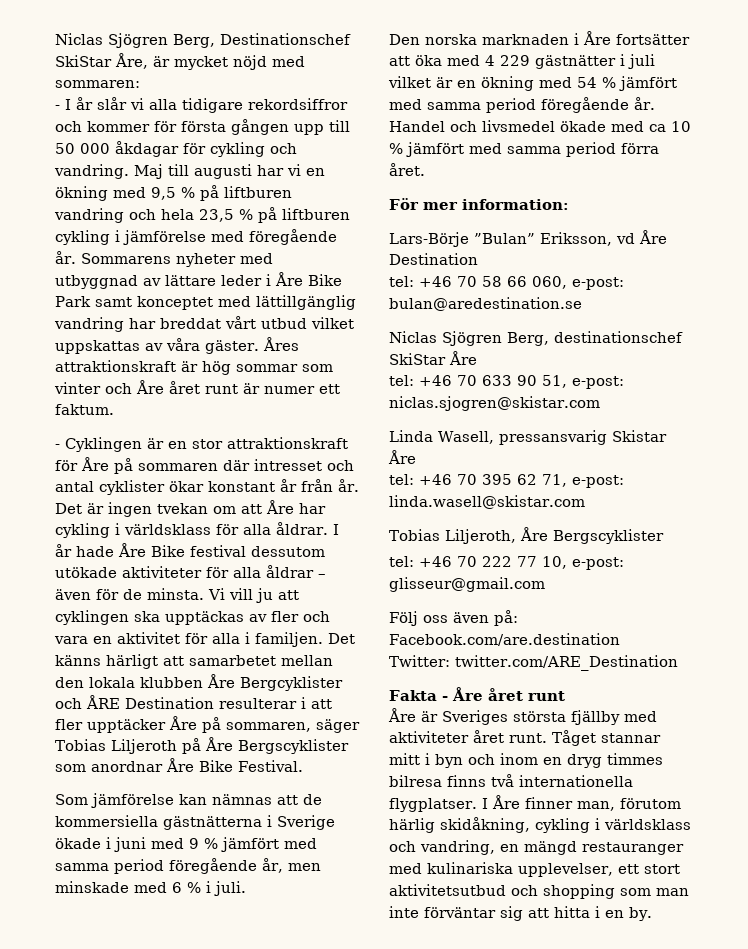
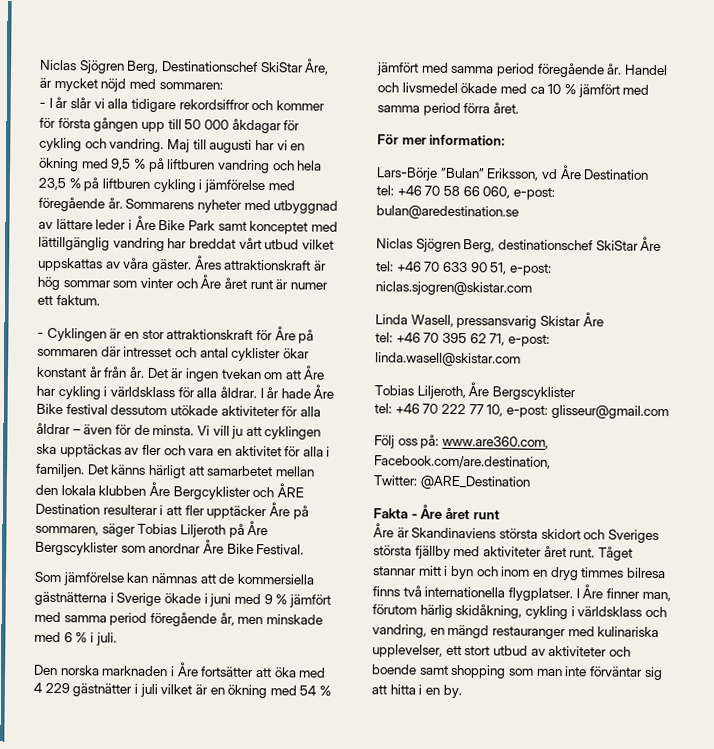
[453,610,518,626] [389,633,620,646] även på: Facebook.com/are.destination -> [420,434,549,449] [374,455,551,469] på: www.are360.com, Facebook.com/are.destination,
[455,655,678,671] twitter.com/ARE_Destination -> [419,475,530,490] @ARE_Destination
(438, 716) none -> [411,527,606,540] Skandinaviens största skidort och
[389,884,538,896] aktivitetsutbud och -> [492,645,631,657] [372,664,449,675] utbud av aktiviteter och boende samt

